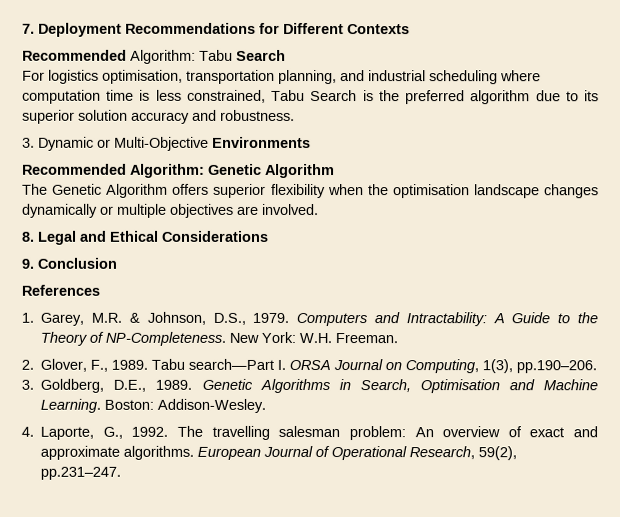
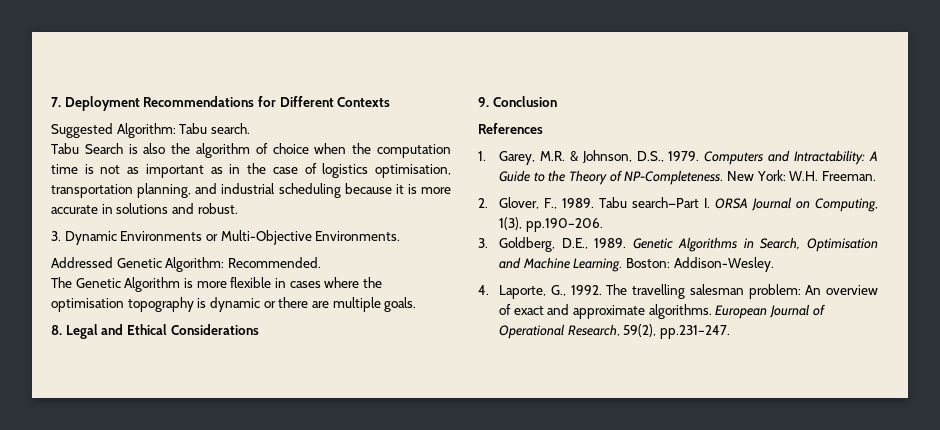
[22,49,127,61] Recommended -> [51,123,113,138] Suggested
[236,49,286,61] [22,70,45,81] Search // For -> [210,123,250,134] [51,143,452,158] [51,163,317,178] search. // Tabu Search is also the algorithm of choice when the computation time is not as important as in the case of
[500,70,541,82] [22,89,600,105] [22,109,295,124] where computation time is less constrained, Tabu Search is the preferred algorithm due to its superior solution accuracy and robustness. -> [344,183,451,194] [51,203,238,214] because it is more accurate in solutions and robust.
(94, 143) none -> [120,231,203,241] Environments
[212,136,311,149] [22,163,335,179] [22,183,600,199] [22,203,319,218] Environments // Recommended Algorithm: Genetic Algorithm // The Genetic Algorithm offers superior flexibility when the optimisation landscape changes dynamically or multiple objectives are involved. -> [315,231,401,241] [51,257,321,272] [51,277,382,292] [51,297,417,312] Environments. // Addressed Genetic Algorithm: Recommended. // The Genetic Algorithm is more flexible in cases where the optimisation topography is dynamic or there are multiple goals.

